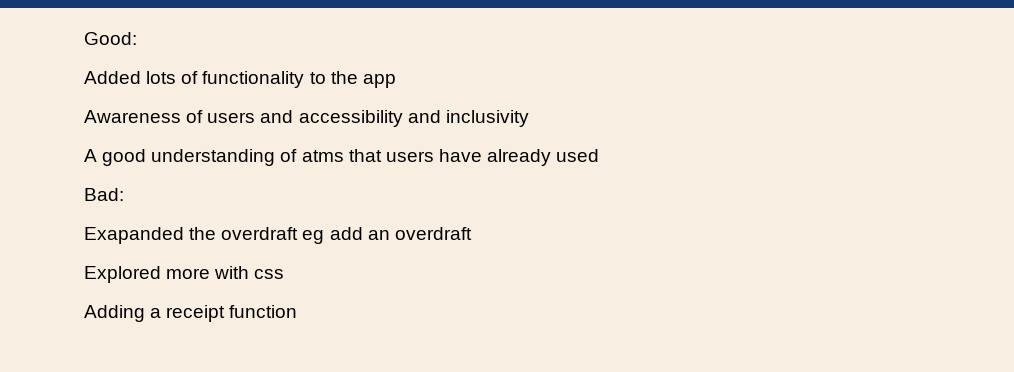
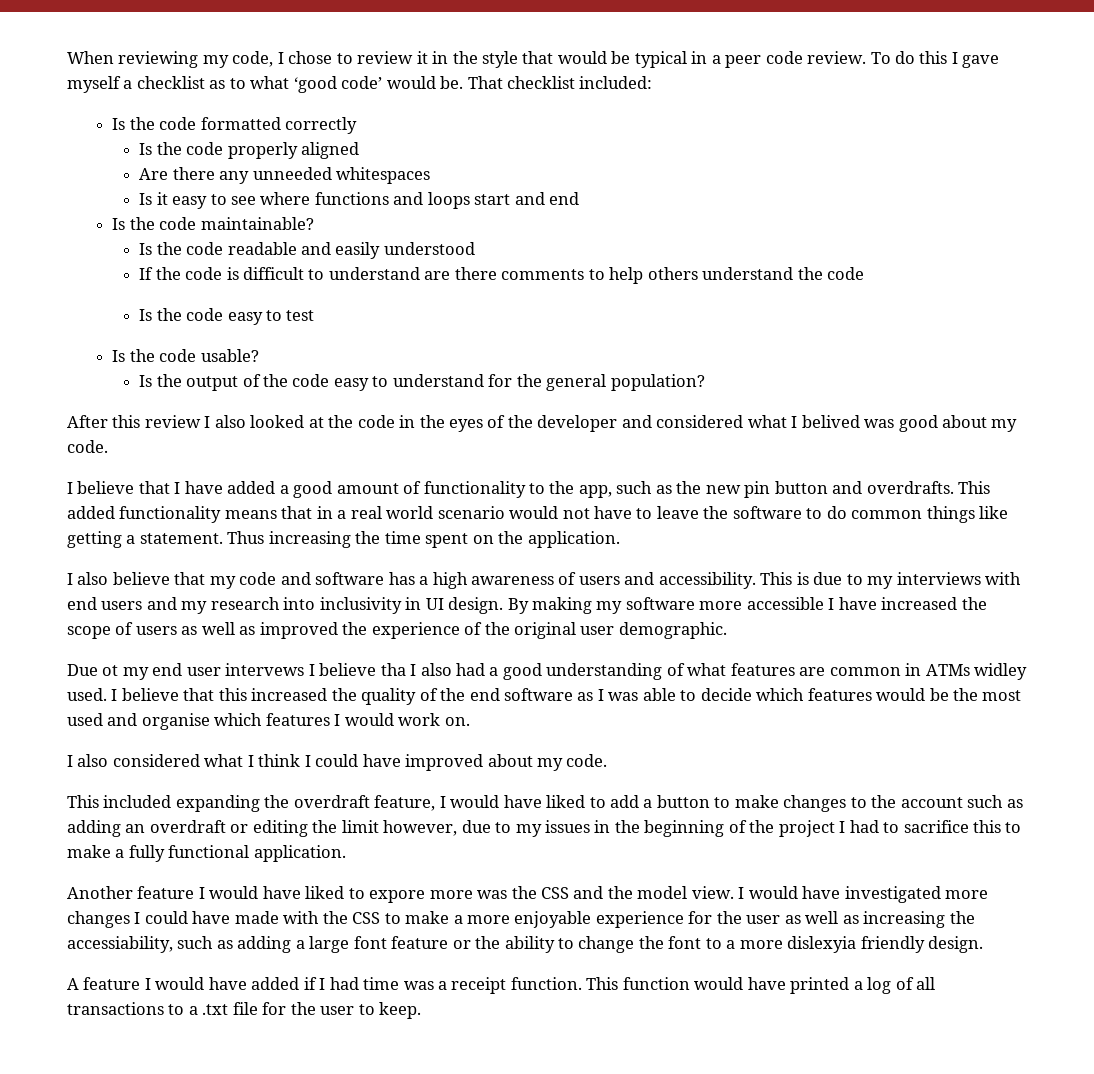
[84,32,137,45] [84,71,396,88] [84,110,529,127] [84,149,600,166] [84,188,124,201] [84,227,472,244] [84,266,285,283] [84,305,298,322] Good: // Added lots of functionality to the app // Awareness of users and accessibility and inclusivity // A good understanding of atms that users have already used // Bad: // Exapanded the overdraft eg add an overdraft // Explored more with css // Adding a receipt function -> [67,51,1000,68] [67,76,653,93] [112,117,358,134] [139,142,360,159] [139,167,431,184] [139,192,580,209] [112,217,314,230] [139,242,475,259] [139,267,865,284] [139,308,315,325] [112,349,259,362] [139,374,705,391] [67,415,1018,432] [67,440,108,453] [67,481,991,498] [67,506,1009,523] [67,531,620,548] [67,572,1022,589] [67,597,987,614] [67,622,727,639] [67,663,1028,680] [67,688,1022,705] [67,713,470,730] [67,754,608,771] [67,795,1023,812] [67,820,1022,837] [67,845,346,862] [67,886,989,903] [67,911,975,928] [67,936,984,953] [67,977,936,994] [67,1002,422,1019] When reviewing my code, I chose to review it in the style that would be typical in a peer code review. To do this I gave myself a checklist as to what ‘good code’ would be. That checklist included: // Is the code formatted correctly // Is the code properly aligned // Are there any unneeded whitespaces // Is it easy to see where functions and loops start and end // Is the code maintainable? // Is the code readable and easily understood // If the code is difficult to understand are there comments to help others understand the code // Is the code easy to test // Is the code usable? // Is the output of the code easy to understand for the general population? // After this review I also looked at the code in the eyes of the developer and considered what I belived was good about my code. // I believe that I have added a good amount of functionality to the app, such as the new pin button and overdrafts. This added functionality means that in a real world scenario would not have to leave the software to do common things like getting a statement. Thus increasing the time spent on the application. // I also believe that my code and software has a high awareness of users and accessibility. This is due to my interviews with end users and my research into inclusivity in UI design. By making my software more accessible I have increased the scope of users as well as improved the experience of the original user demographic. // Due ot my end user intervews I believe tha I also had a good understanding of what features are common in ATMs widley used. I believe that this increased the quality of the end software as I was able to decide which features would be the most used and organise which features I would work on. // I also considered what I think I could have improved about my code. // This included expanding the overdraft feature, I would have liked to add a button to make changes to the account such as adding an overdraft or editing the limit however, due to my issues in the beginning of the project I had to sacrifice this to make a fully functional application. // Another feature I would have liked to expore more was the CSS and the model view. I would have investigated more changes I could have made with the CSS to make a more enjoyable experience for the user as well as increasing the accessiability, such as adding a large font feature or the ability to change the font to a more dislexyia friendly design. // A feature I would have added if I had time was a receipt function. This function would have printed a log of all transactions to a .txt file for the user to keep.

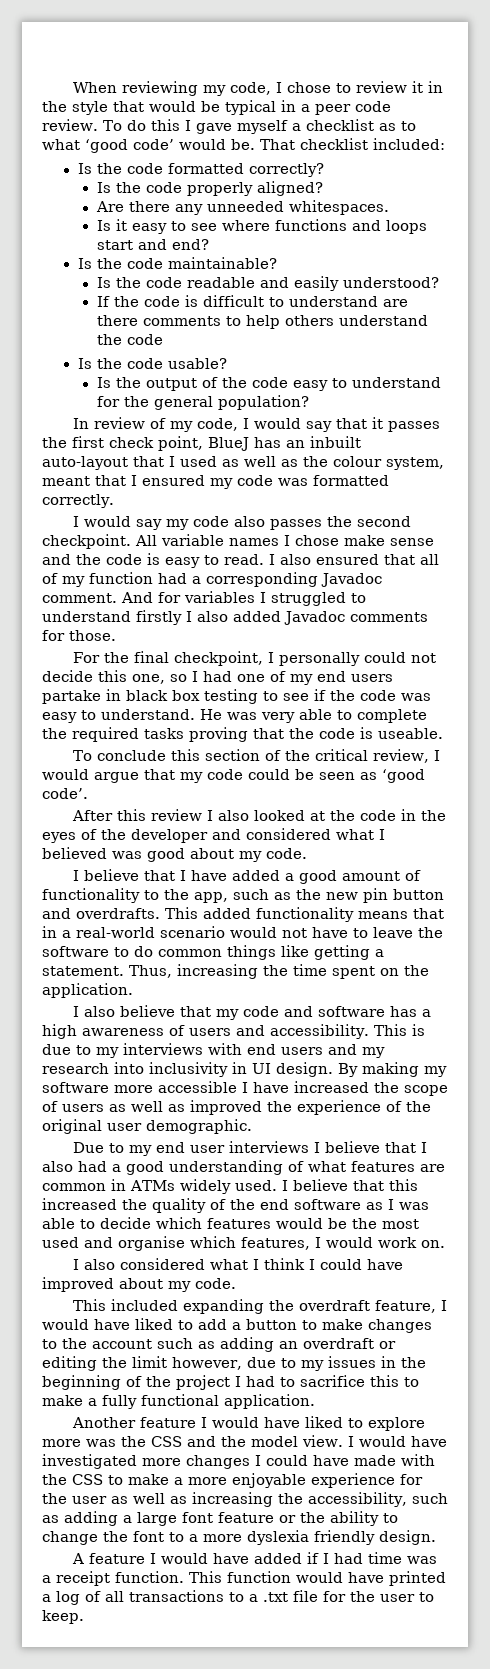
[285,117,358,134] correctly -> [248,163,324,177] correctly?
[301,142,360,159] aligned -> [256,181,323,196] aligned?
[336,167,431,184] whitespaces -> [288,200,389,215] whitespaces.
[549,192,580,205] end -> [171,239,209,250] end?
[383,242,475,255] understood -> [342,277,439,288] understood?
[139,308,315,325] // Is the code easy to test -> (163, 339) none
(705, 382) none -> [73,417,441,432] [42,436,361,451] [42,456,444,470] [42,475,389,489] [42,494,114,508] [73,516,412,530] [42,534,434,549] [42,553,439,568] [42,572,382,587] [42,591,366,606] [42,610,428,625] [42,630,116,641] [73,651,437,666] [42,670,393,685] [42,689,431,704] [42,709,427,723] [42,727,443,742] [73,749,441,763] [42,769,425,783] [42,788,88,799] // In review of my code, I would say that it passes the first check point, BlueJ has an inbuilt auto-layout that I used as well as the colour system, meant that I ensured my code was formatted correctly. // I would say my code also passes the second checkpoint. All variable names I chose make sense and the code is easy to read. I also ensured that all of my function had a corresponding Javadoc comment. And for variables I struggled to understand firstly I also added Javadoc comments for those. // For the final checkpoint, I personally could not decide this one, so I had one of my end users partake in black box testing to see if the code was easy to understand. He was very able to complete the required tasks proving that the code is useable. // To conclude this section of the critical review, I would argue that my code could be seen as ‘good code’.
[801,415,860,428] belived -> [42,847,107,859] believed
[350,506,434,519] real world -> [76,927,155,938] real-world
[227,531,265,544] Thus -> [129,965,172,978] Thus,
[102,665,119,676] ot -> [109,1143,125,1153] to
[225,663,406,676] intervews I believe tha -> [229,1141,417,1153] interviews I believe that
[974,663,1028,680] widley -> [180,1179,231,1194] widely
[265,713,330,726] features -> [241,1237,310,1250] features,
[369,890,426,903] expore -> [368,1417,426,1431] explore
[67,936,173,953] accessiability, -> [308,1492,407,1507] accessibility,
[787,936,857,953] dislexyia -> [247,1530,309,1545] dyslexia

